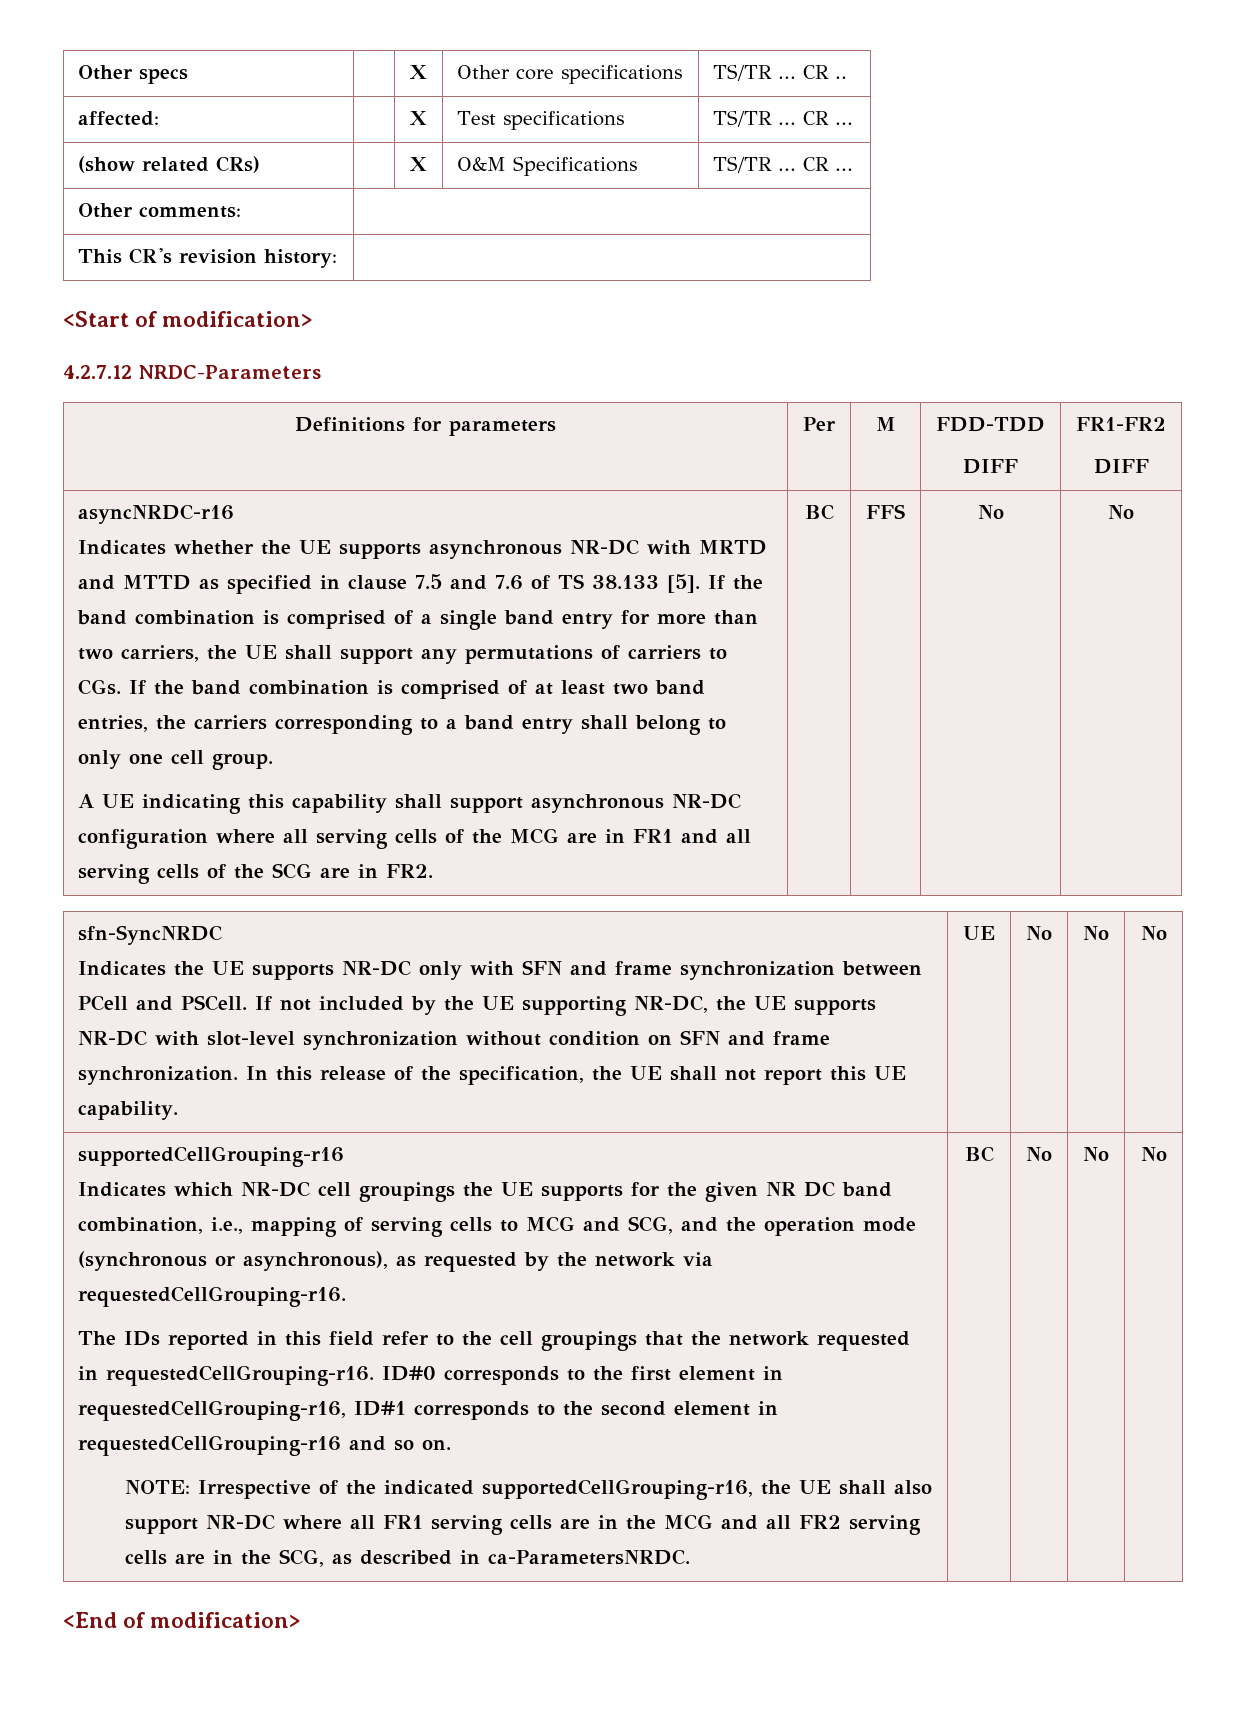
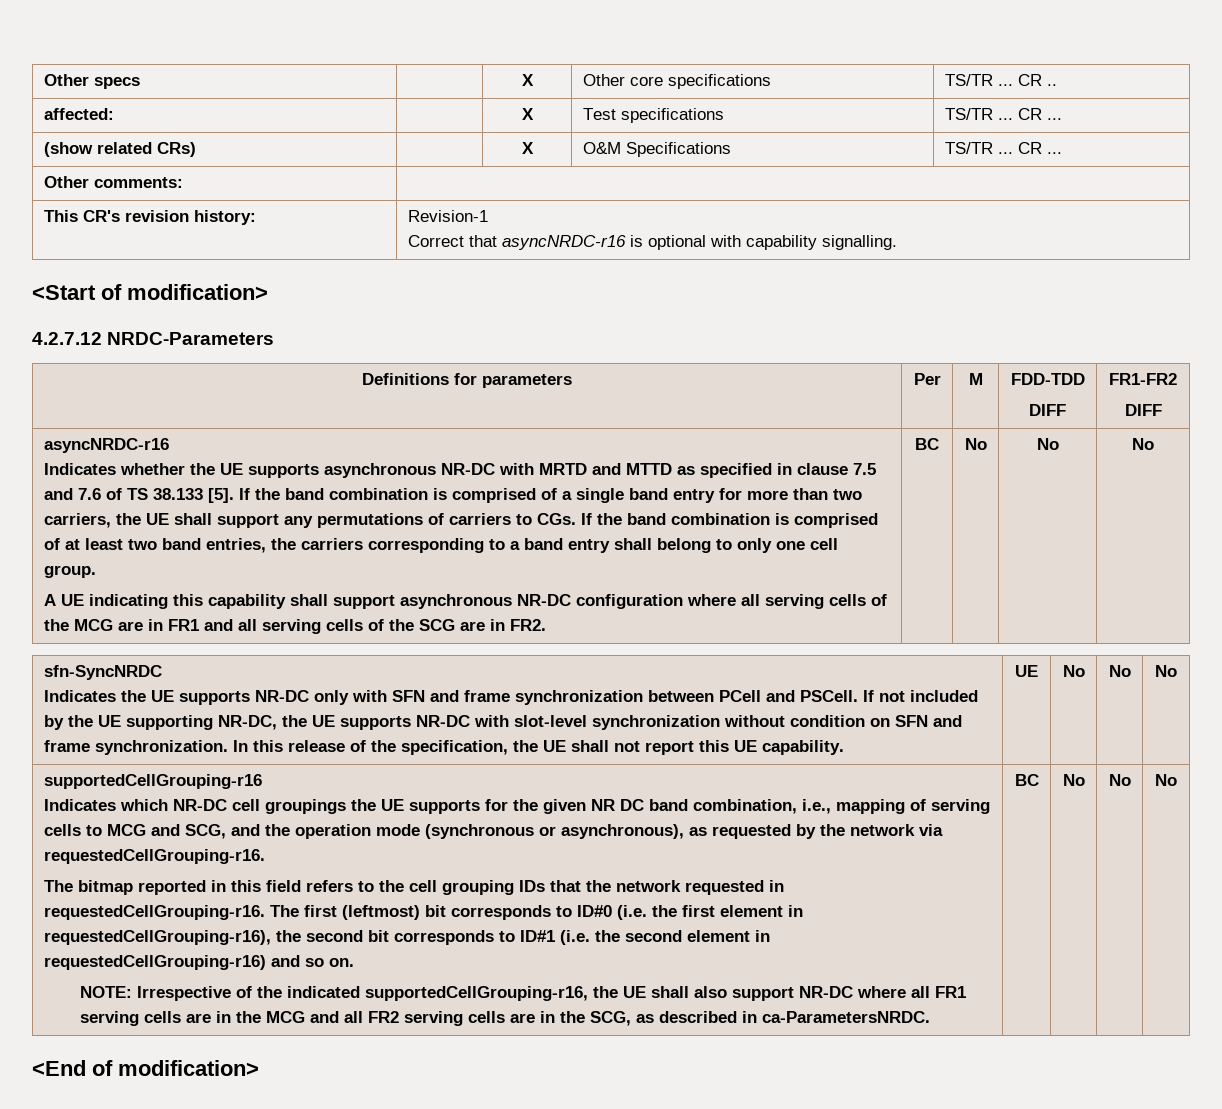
(338, 258) none -> [407,210,488,222] [407,235,897,250] Revision-1 // Correct that asyncNRDC-r16 is optional with capability signalling.
[866,504,905,519] FFS -> [964,438,987,450] No
[124,1331,161,1346] IDs -> [77,880,133,895] bitmap
[382,1331,430,1345] refer -> [305,880,353,892] refers
[541,1331,638,1351] groupings -> [441,880,545,895] grouping IDs
[382,1366,784,1385] [78,1400,556,1421] ID#0 corresponds to the first element in requestedCellGrouping-r16, ID#1 corresponds to -> [269,905,803,920] [43,930,590,945] The first (leftmost) bit corresponds to ID#0 (i.e. the first element in requestedCellGrouping-r16), the second bit corresponds to ID#1 (i.e.
[78,1435,342,1456] requestedCellGrouping-r16 -> [43,955,266,970] requestedCellGrouping-r16)

